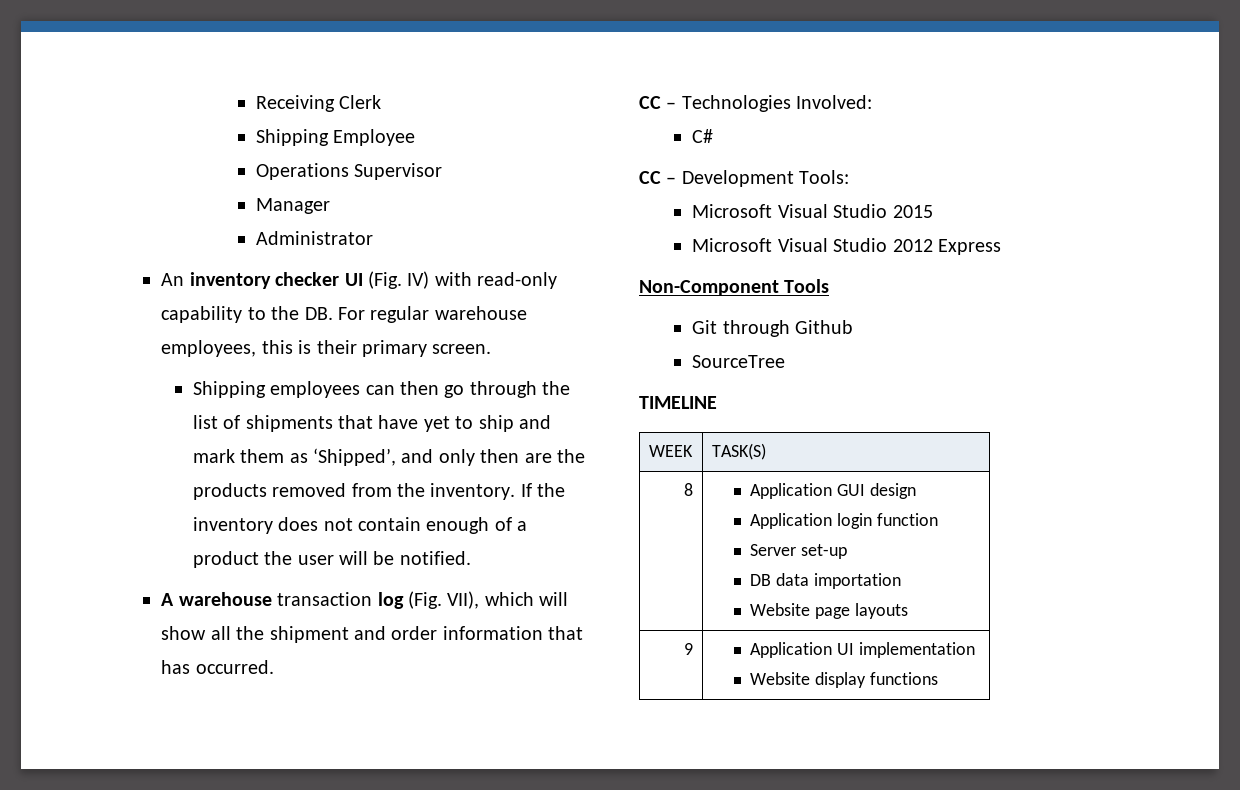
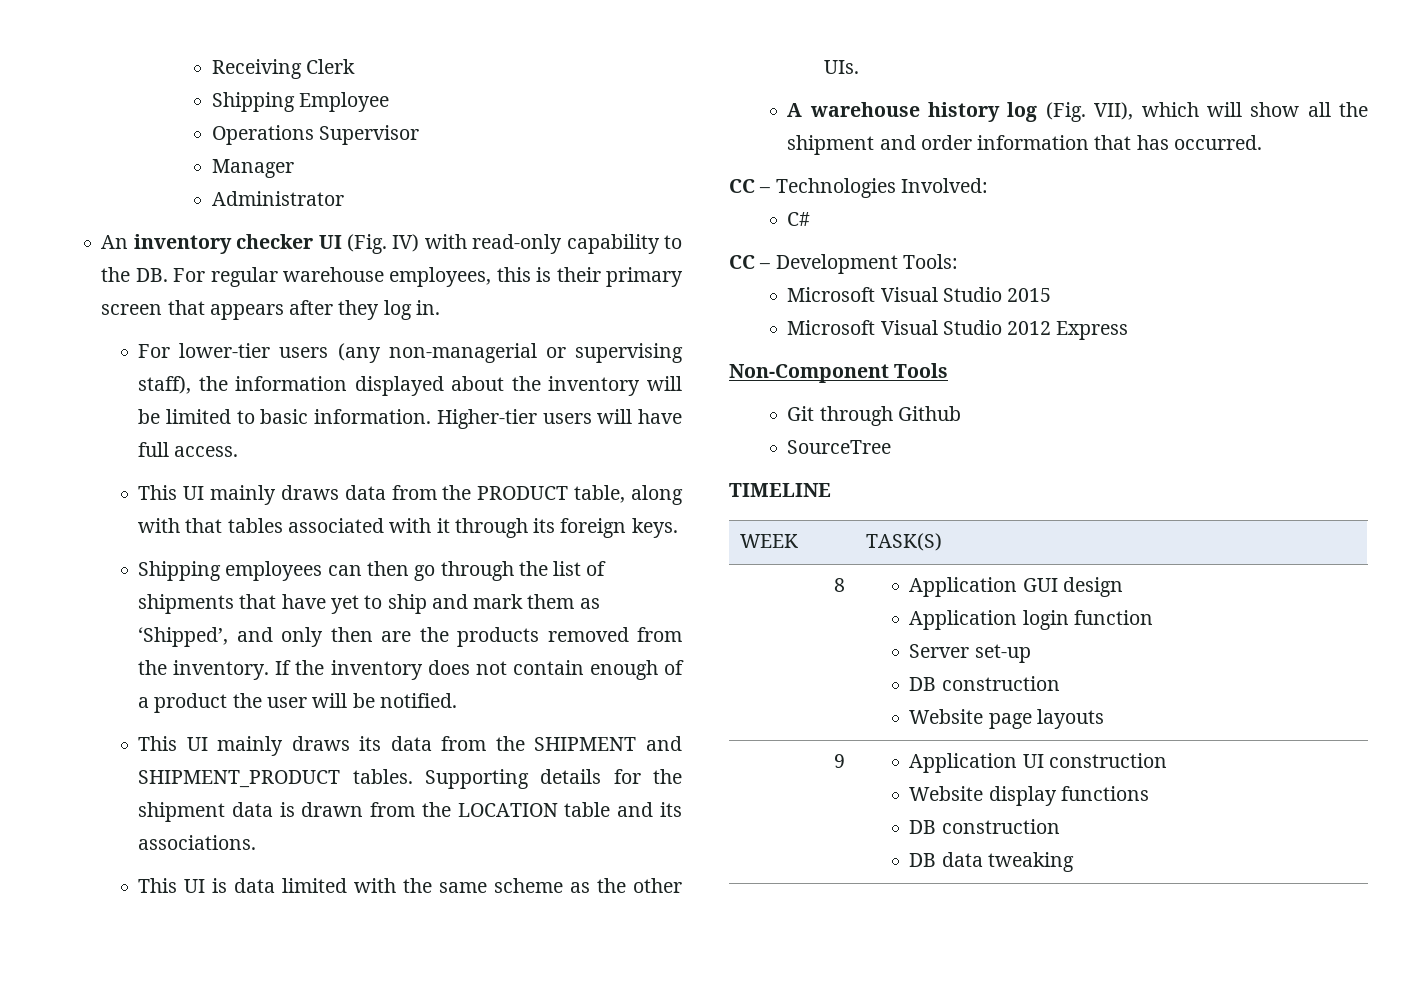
[432,344,492,354] screen. -> [101,300,440,320] [138,343,683,363] [138,376,682,396] [138,409,682,429] [138,442,239,457] [138,485,683,505] [138,518,678,538] screen that appears after they log in. // For lower-tier users (any non-managerial or supervising staff), the information displayed about the inventory will be limited to basic information. Higher-tier users will have full access. // This UI mainly draws data from the PRODUCT table, along with that tables associated with it through its foreign keys.
(471, 558) none -> [138,736,683,756] [138,769,682,789] [138,802,682,822] [138,835,257,850] [138,878,683,893] [824,60,860,74] // This UI mainly draws its data from the SHIPMENT and SHIPMENT_PRODUCT tables. Supporting details for the shipment data is drawn from the LOCATION table and its associations. // This UI is data limited with the same scheme as the other UIs.
[277,592,373,606] transaction -> [928,102,1001,122] history
[776,573,902,589] data importation -> [941,676,1060,691] construction
[859,642,976,658] implementation -> [1048,753,1167,768] construction
(939, 678) none -> [909,819,1060,834] [909,852,1074,872] // DB construction // DB data tweaking

